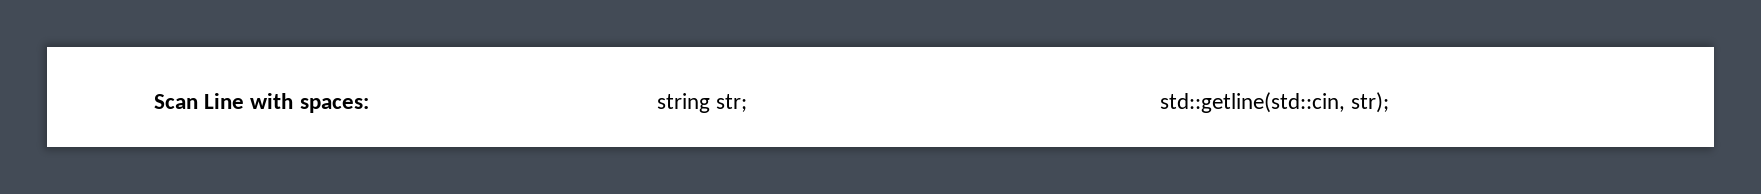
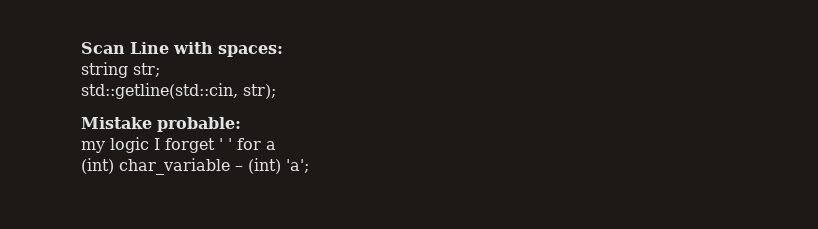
(1390, 102) none -> [81,117,241,132] [81,137,276,153] [81,158,309,175] // Mistake probable: // my logic I forget ' ' for a // (int) char_variable – (int) 'a';

